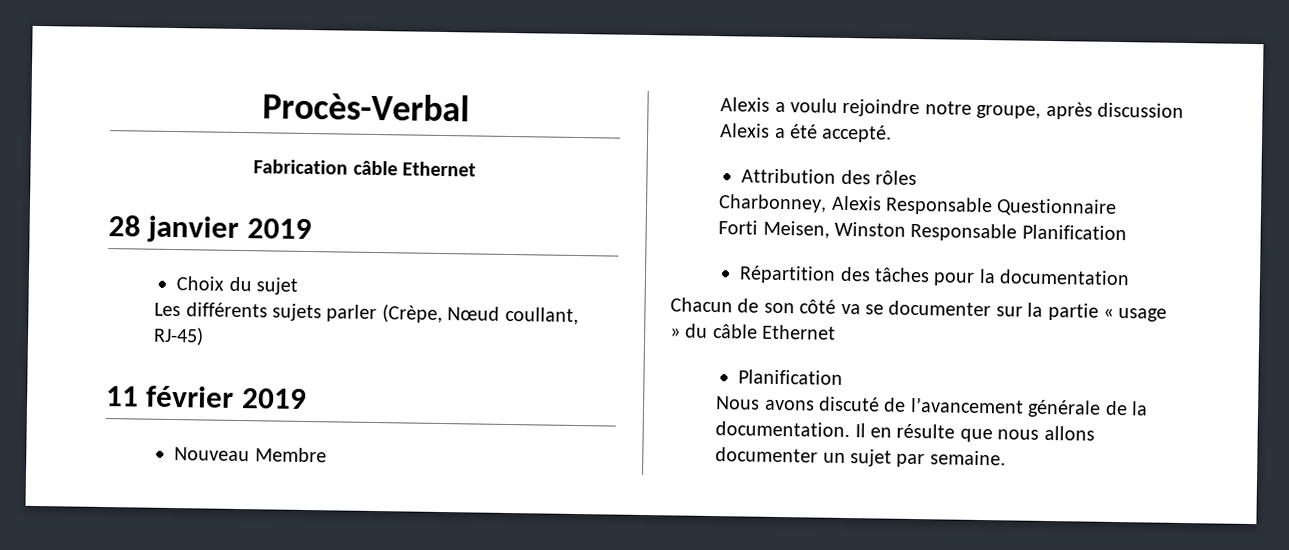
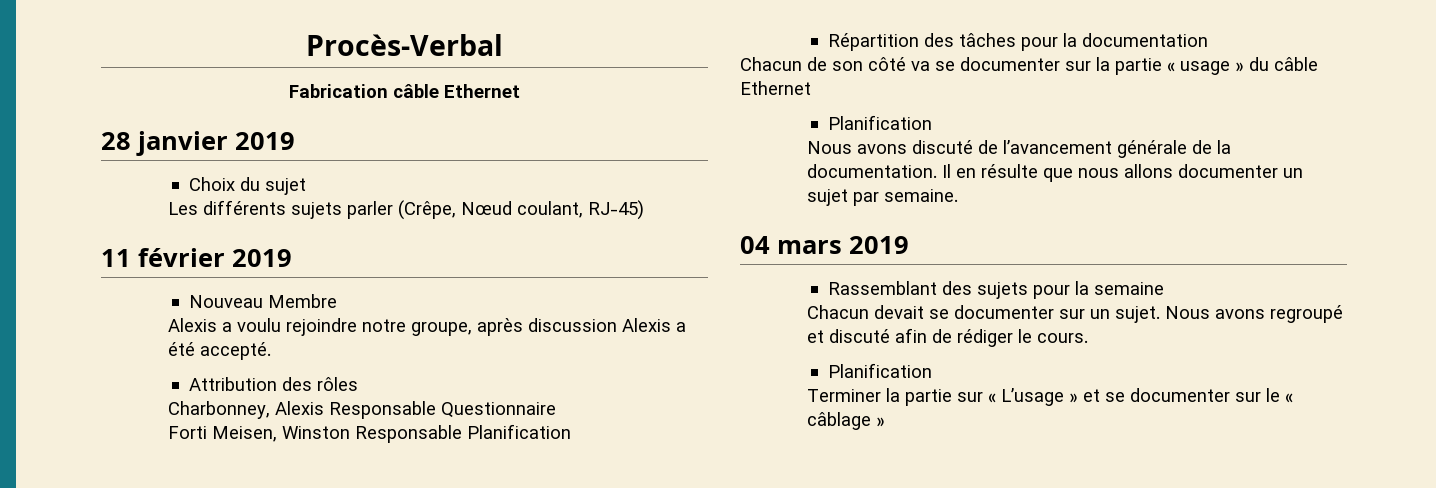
[381,304,579,326] (Crèpe, Nœud coullant, -> [398,200,584,220] (Crêpe, Nœud coulant,
(1006, 458) none -> [740,236,909,254] [827,281,1164,299] [807,305,1344,323] [807,328,1089,347] [827,363,932,378] [807,388,1294,406] [807,412,886,430] // 04 mars 2019 // Rassemblant des sujets pour la semaine // Chacun devait se documenter sur un sujet. Nous avons regroupé et discuté afin de rédiger le cours. // Planification // Terminer la partie sur « L’usage » et se documenter sur le « câblage »

